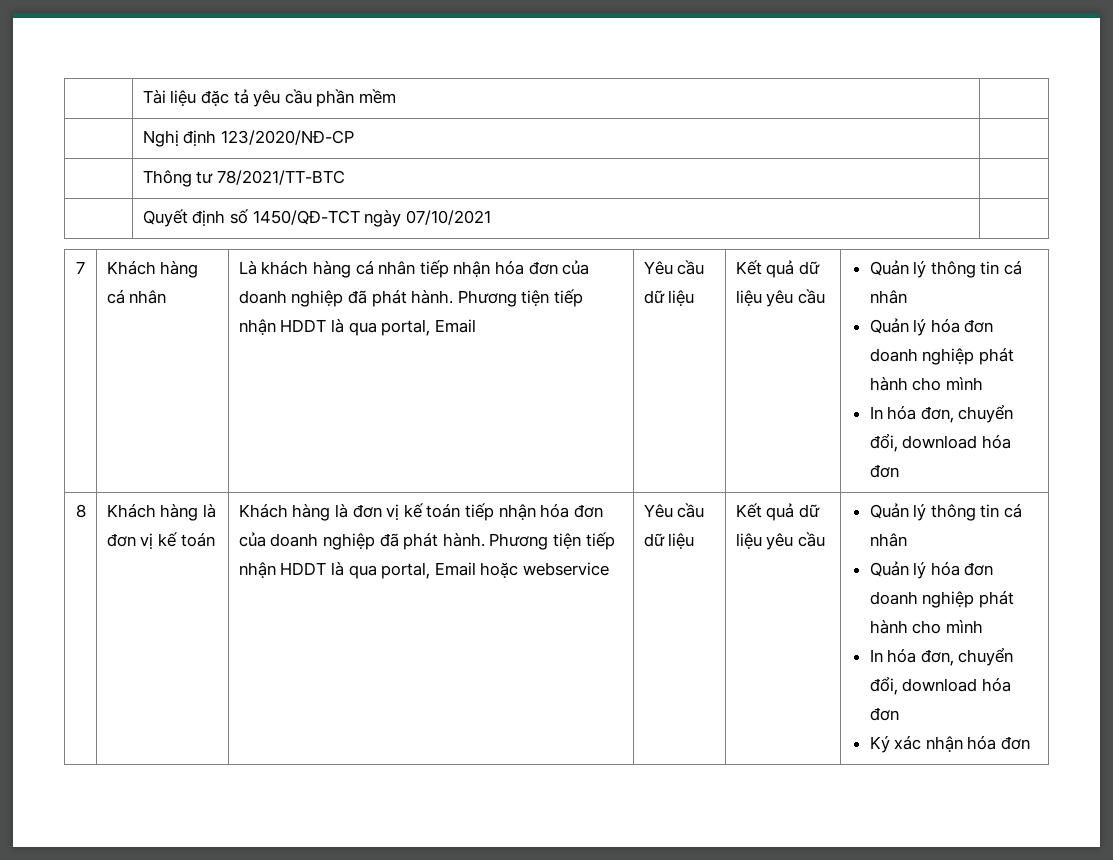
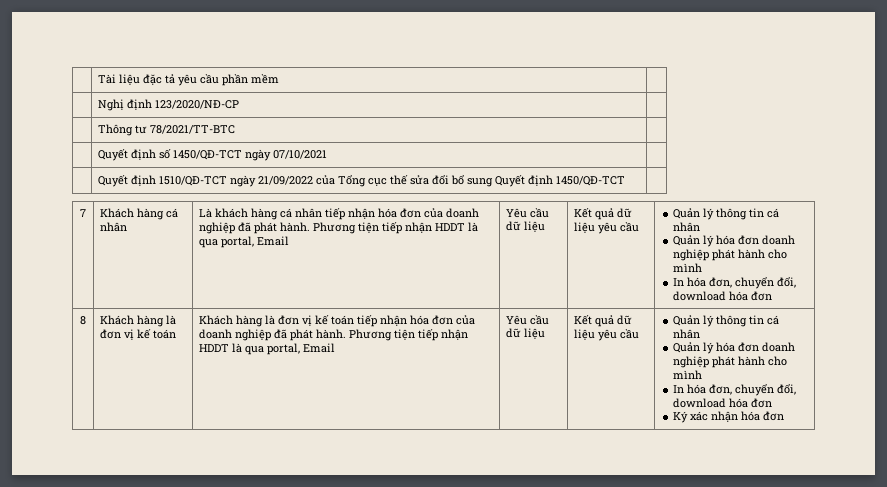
(491, 217) none -> [98,174,626,187] // | Quyết định 1510/QĐ-TCT ngày 21/09/2022 của Tổng cục thế sửa đổi bổ sung Quyết định 1450/QĐ-TCT |
[480,562,610,578] hoặc webservice -> (336, 348) none

